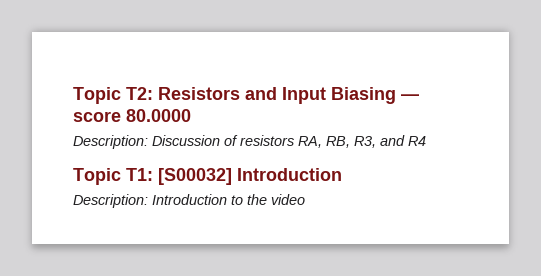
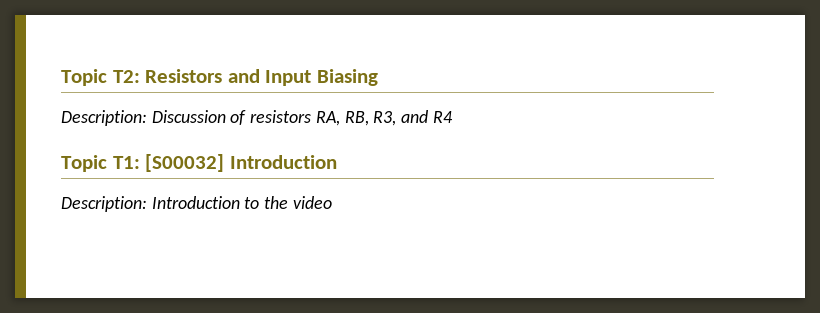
[401,94,419,100] [73,109,191,122] — score 80.0000 -> (378, 77) none

